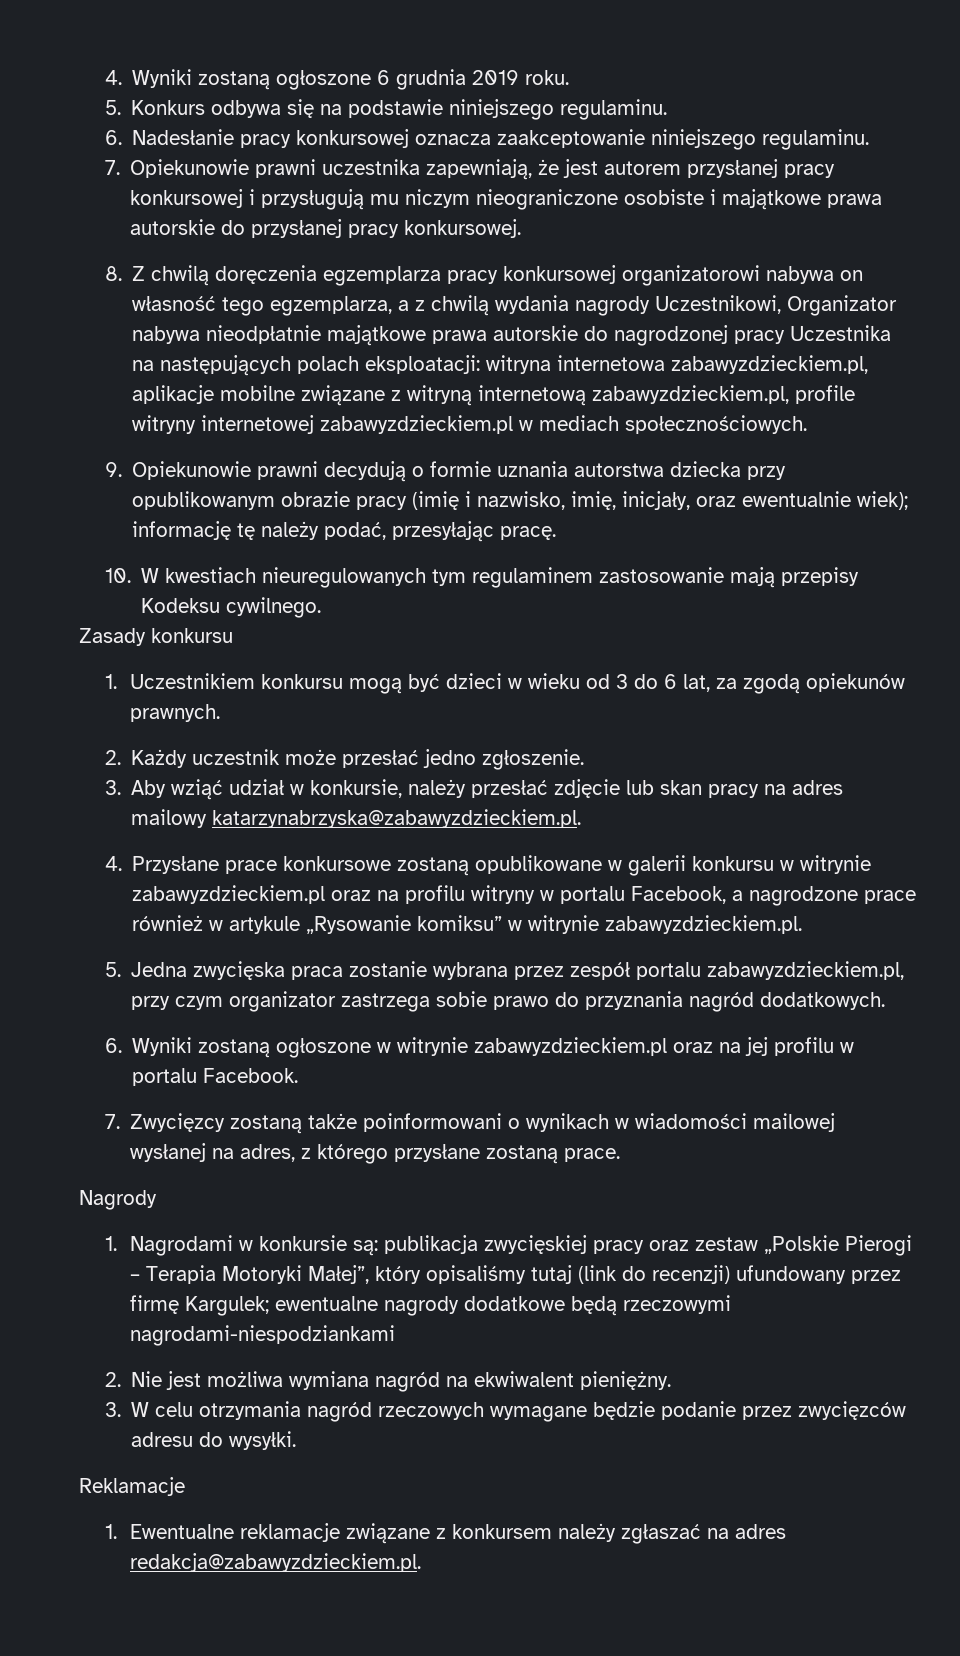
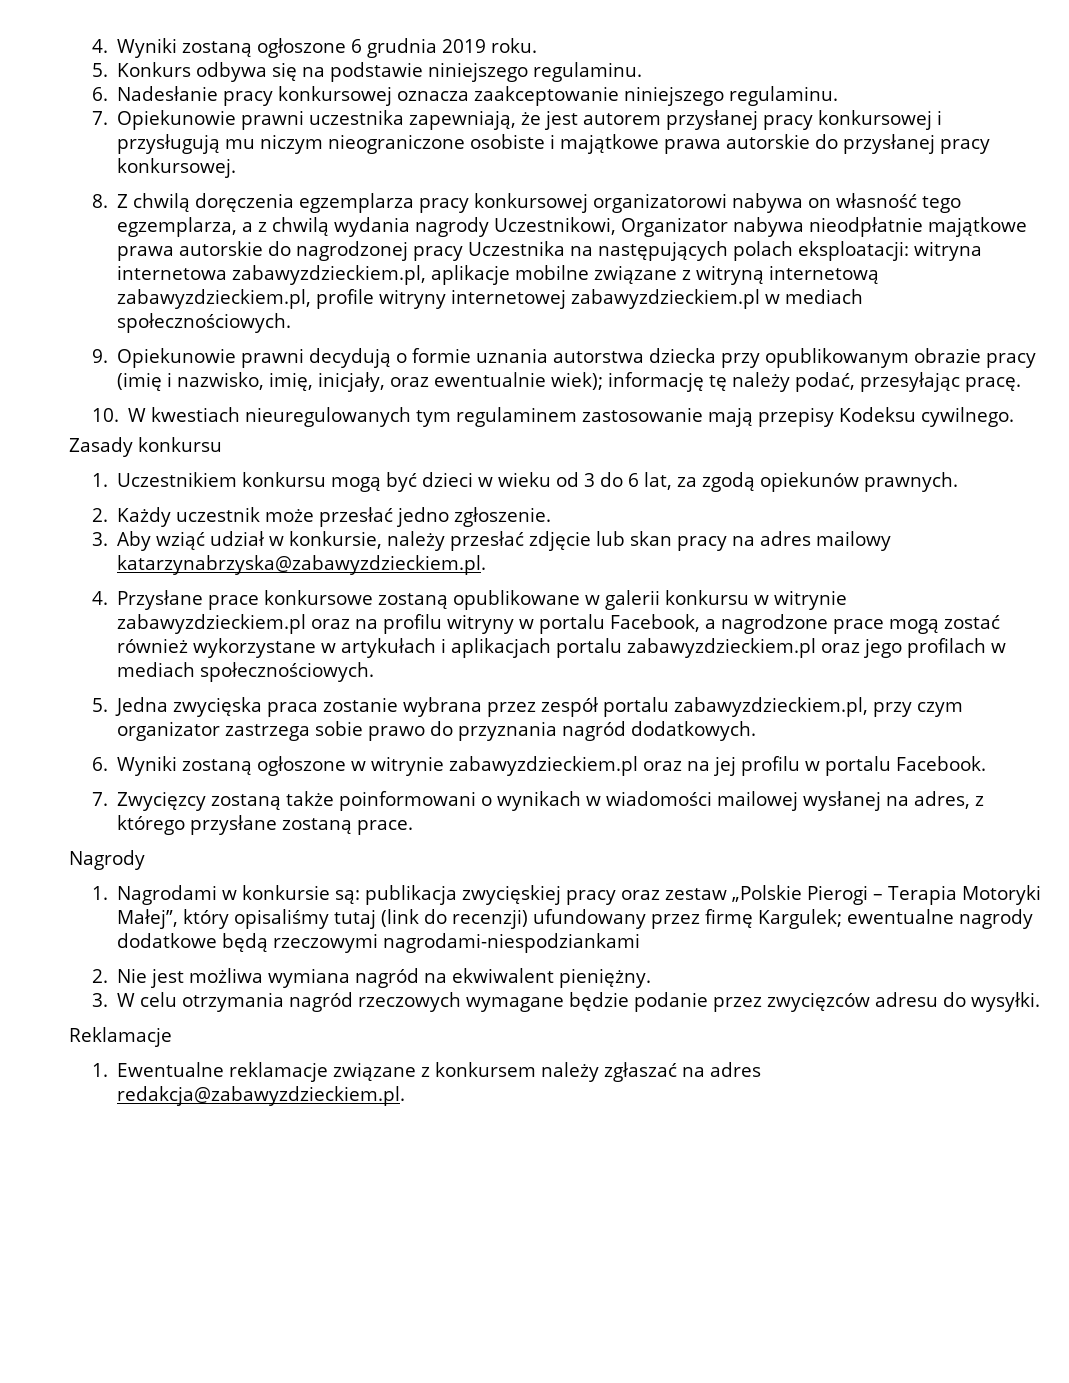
[131,915,802,934] również w artykule „Rysowanie komiksu” w witrynie zabawyzdzieckiem.pl. -> [889,615,1001,634] [117,638,1007,658] [117,662,375,682] mogą zostać również wykorzystane w artykułach i aplikacjach portalu zabawyzdzieckiem.pl oraz jego profilach w mediach społecznościowych.

